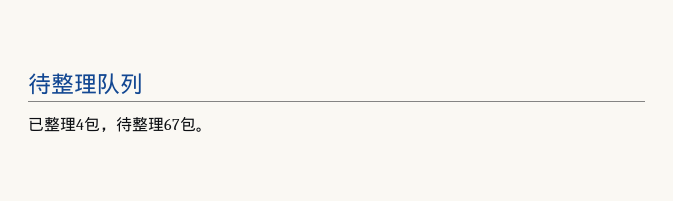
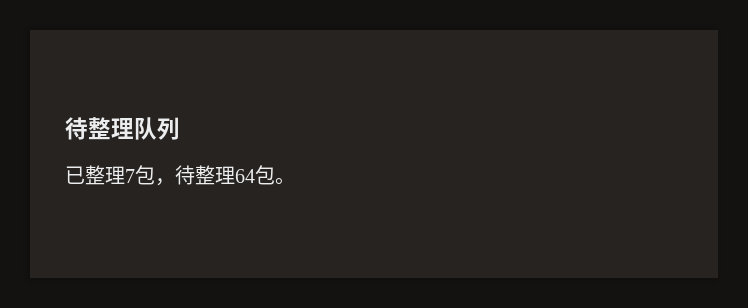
[76,119,84,130] 4 -> [125,169,135,183] 7
[164,118,180,130] 67 -> [235,169,255,183] 64

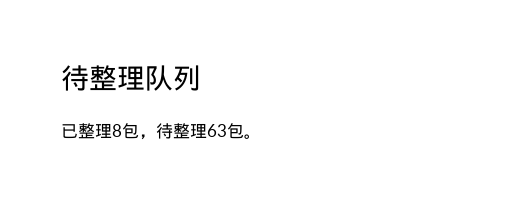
[125,169,135,183] 7 -> [112,124,122,137] 8
[235,169,255,183] 64 -> [207,124,227,137] 63

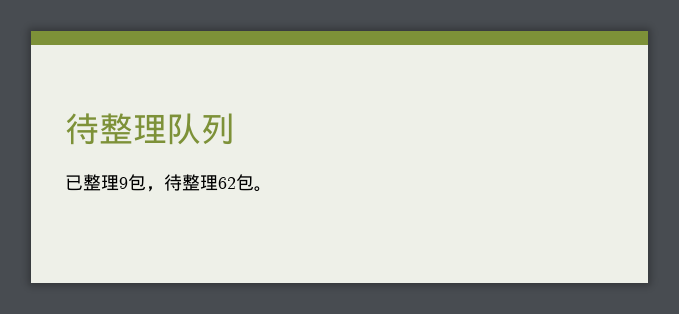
[112,124,122,137] 8 -> [119,177,128,189] 9
[207,124,227,137] 63 -> [218,177,236,189] 62

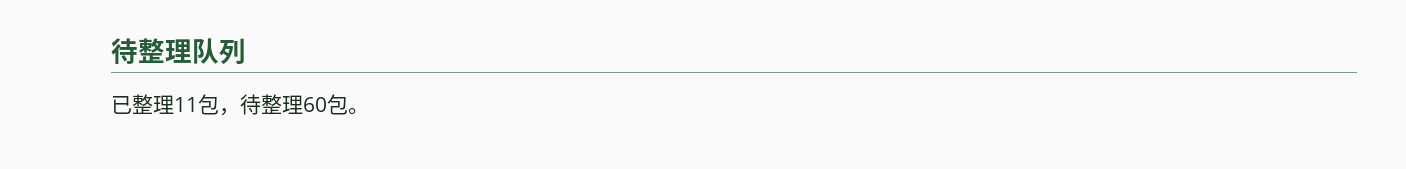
[119,177,128,189] 9 -> [174,97,198,112] 11
[218,177,236,189] 62 -> [303,97,327,112] 60

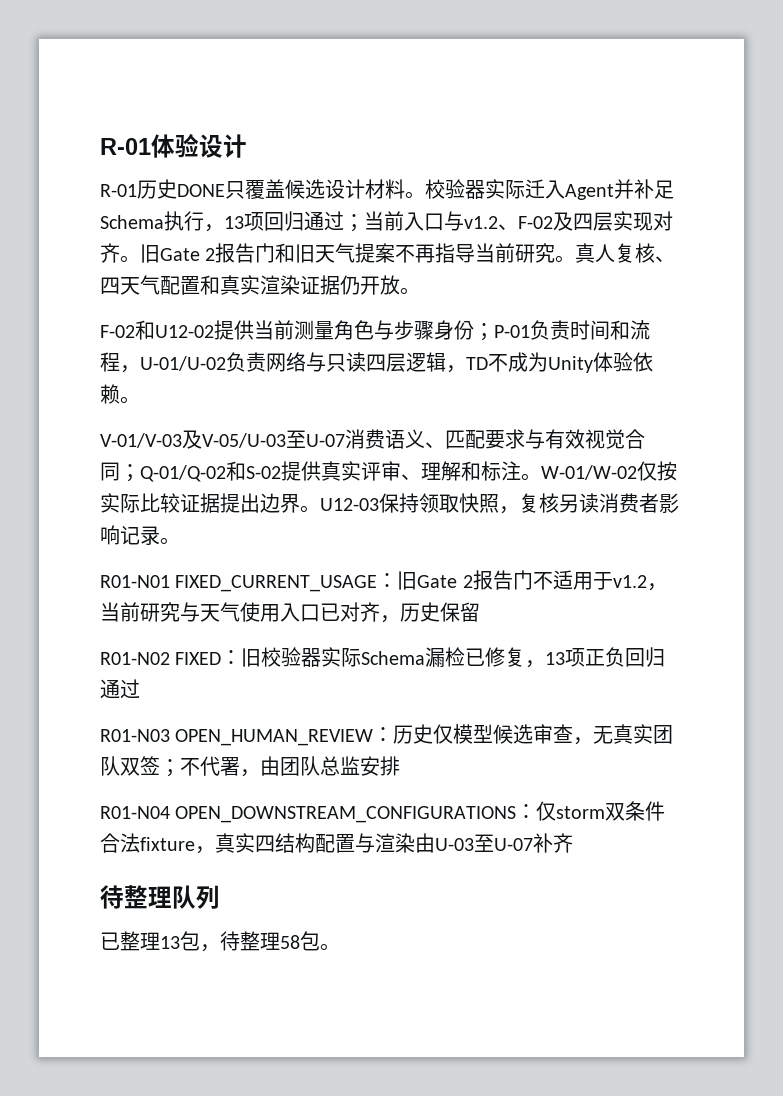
(111, 51) none -> [100,133,247,158] [100,179,674,200] [100,211,673,232] [100,243,676,263] [100,275,420,295] [100,320,650,341] [100,352,653,373] [100,384,140,404] [100,429,645,449] [100,461,677,482] [100,493,679,514] [100,525,180,545] [100,570,667,592] [100,602,480,623] [100,647,666,668] [100,679,140,699] [100,724,674,746] [100,756,400,777] [100,801,666,823] [100,833,573,854] R-01体验设计 // R-01历史DONE只覆盖候选设计材料。校验器实际迁入Agent并补足Schema执行，13项回归通过；当前入口与v1.2、F-02及四层实现对齐。旧Gate 2报告门和旧天气提案不再指导当前研究。真人复核、四天气配置和真实渲染证据仍开放。 // F-02和U12-02提供当前测量角色与步骤身份；P-01负责时间和流程，U-01/U-02负责网络与只读四层逻辑，TD不成为Unity体验依赖。 // V-01/V-03及V-05/U-03至U-07消费语义、匹配要求与有效视觉合同；Q-01/Q-02和S-02提供真实评审、理解和标注。W-01/W-02仅按实际比较证据提出边界。U12-03保持领取快照，复核另读消费者影响记录。 // R01-N01 FIXED_CURRENT_USAGE：旧Gate 2报告门不适用于v1.2，当前研究与天气使用入口已对齐，历史保留 // R01-N02 FIXED：旧校验器实际Schema漏检已修复，13项正负回归通过 // R01-N03 OPEN_HUMAN_REVIEW：历史仅模型候选审查，无真实团队双签；不代署，由团队总监安排 // R01-N04 OPEN_DOWNSTREAM_CONFIGURATIONS：仅storm双条件合法fixture，真实四结构配置与渲染由U-03至U-07补齐 //
[174,97,198,112] 11 -> [160,936,180,949] 13
[303,97,327,112] 60 -> [280,935,300,949] 58

